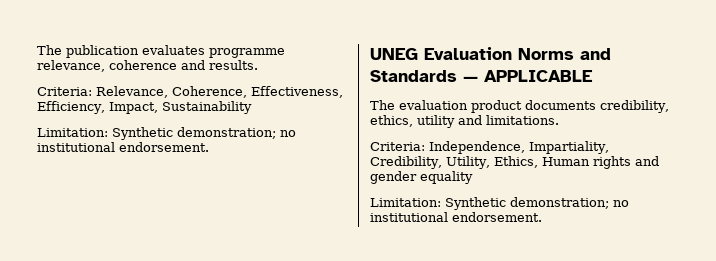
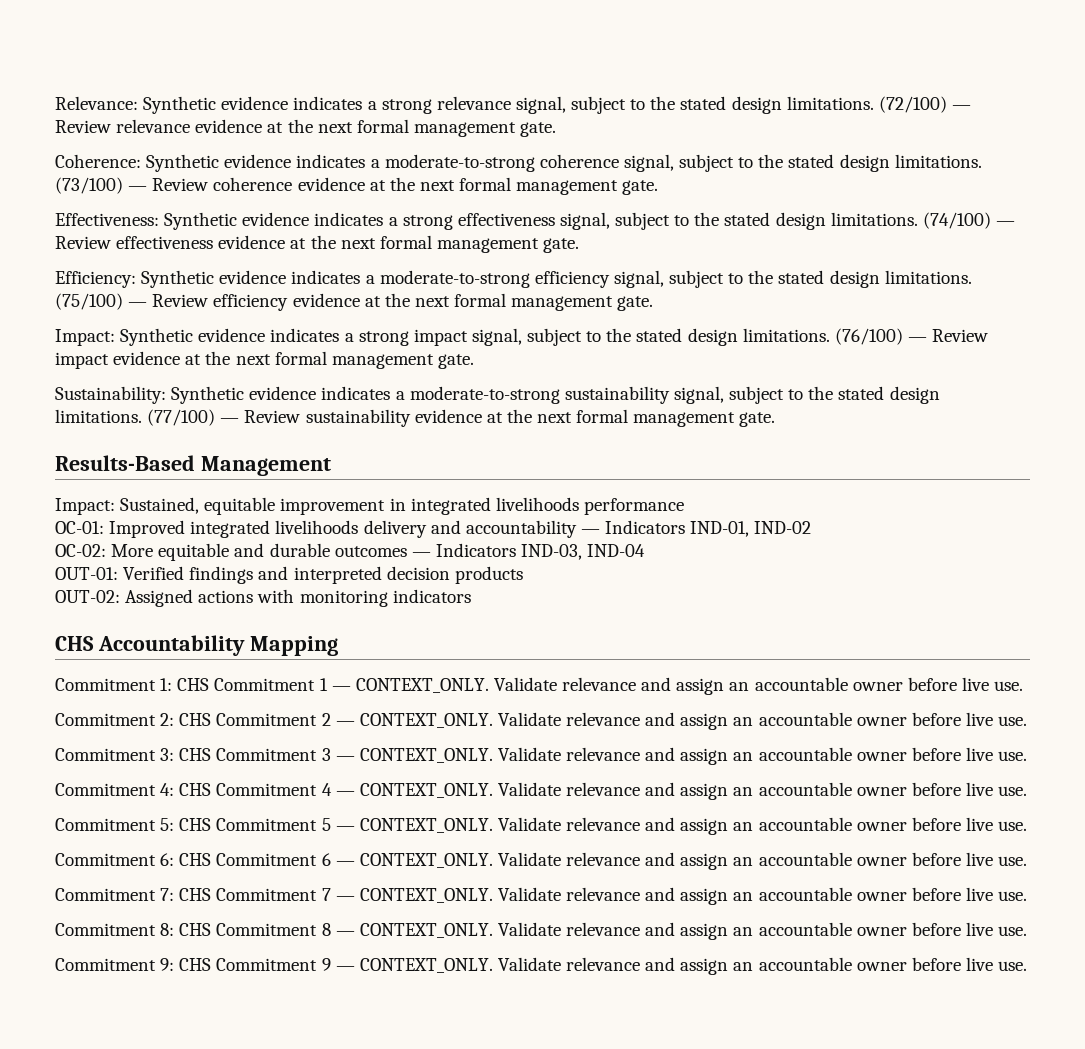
[37,45,285,58] [37,60,258,72] [37,86,343,98] [37,101,252,114] [37,127,296,140] [37,142,209,152] [370,47,611,60] [370,70,593,82] [370,100,669,113] [370,115,559,128] [370,141,609,154] [370,156,659,169] [370,171,473,184] [370,197,629,210] [370,212,542,222] The publication evaluates programme relevance, coherence and results. // Criteria: Relevance, Coherence, Effectiveness, Efficiency, Impact, Sustainability // Limitation: Synthetic demonstration; no institutional endorsement. // UNEG Evaluation Norms and Standards — APPLICABLE // The evaluation product documents credibility, ethics, utility and limitations. // Criteria: Independence, Impartiality, Credibility, Utility, Ethics, Human rights and gender equality // Limitation: Synthetic demonstration; no institutional endorsement. -> [55,96,971,114] [55,119,557,137] [55,154,982,172] [55,177,659,195] [55,212,1015,230] [55,235,580,253] [55,270,972,288] [55,293,654,311] [55,328,989,346] [55,351,474,369] [55,386,940,404] [55,409,776,427] [55,455,331,476] [55,497,684,515] [55,520,812,538] [55,543,646,561] [55,566,523,584] [55,589,471,607] [55,635,338,656] [55,677,1024,695] [55,712,1028,730] [55,747,1028,765] [55,782,1028,800] [55,817,1028,835] [55,852,1028,870] [55,887,1028,905] [55,922,1028,940] [55,957,1028,975] Relevance: Synthetic evidence indicates a strong relevance signal, subject to the stated design limitations. (72/100) — Review relevance evidence at the next formal management gate. // Coherence: Synthetic evidence indicates a moderate-to-strong coherence signal, subject to the stated design limitations. (73/100) — Review coherence evidence at the next formal management gate. // Effectiveness: Synthetic evidence indicates a strong effectiveness signal, subject to the stated design limitations. (74/100) — Review effectiveness evidence at the next formal management gate. // Efficiency: Synthetic evidence indicates a moderate-to-strong efficiency signal, subject to the stated design limitations. (75/100) — Review efficiency evidence at the next formal management gate. // Impact: Synthetic evidence indicates a strong impact signal, subject to the stated design limitations. (76/100) — Review impact evidence at the next formal management gate. // Sustainability: Synthetic evidence indicates a moderate-to-strong sustainability signal, subject to the stated design limitations. (77/100) — Review sustainability evidence at the next formal management gate. // Results-Based Management // Impact: Sustained, equitable improvement in integrated livelihoods performance // OC-01: Improved integrated livelihoods delivery and accountability — Indicators IND-01, IND-02 // OC-02: More equitable and durable outcomes — Indicators IND-03, IND-04 // OUT-01: Verified findings and interpreted decision products // OUT-02: Assigned actions with monitoring indicators // CHS Accountability Mapping // Commitment 1: CHS Commitment 1 — CONTEXT_ONLY. Validate relevance and assign an accountable owner before live use. // Commitment 2: CHS Commitment 2 — CONTEXT_ONLY. Validate relevance and assign an accountable owner before live use. // Commitment 3: CHS Commitment 3 — CONTEXT_ONLY. Validate relevance and assign an accountable owner before live use. // Commitment 4: CHS Commitment 4 — CONTEXT_ONLY. Validate relevance and assign an accountable owner before live use. // Commitment 5: CHS Commitment 5 — CONTEXT_ONLY. Validate relevance and assign an accountable owner before live use. // Commitment 6: CHS Commitment 6 — CONTEXT_ONLY. Validate relevance and assign an accountable owner before live use. // Commitment 7: CHS Commitment 7 — CONTEXT_ONLY. Validate relevance and assign an accountable owner before live use. // Commitment 8: CHS Commitment 8 — CONTEXT_ONLY. Validate relevance and assign an accountable owner before live use. // Commitment 9: CHS Commitment 9 — CONTEXT_ONLY. Validate relevance and assign an accountable owner before live use.

